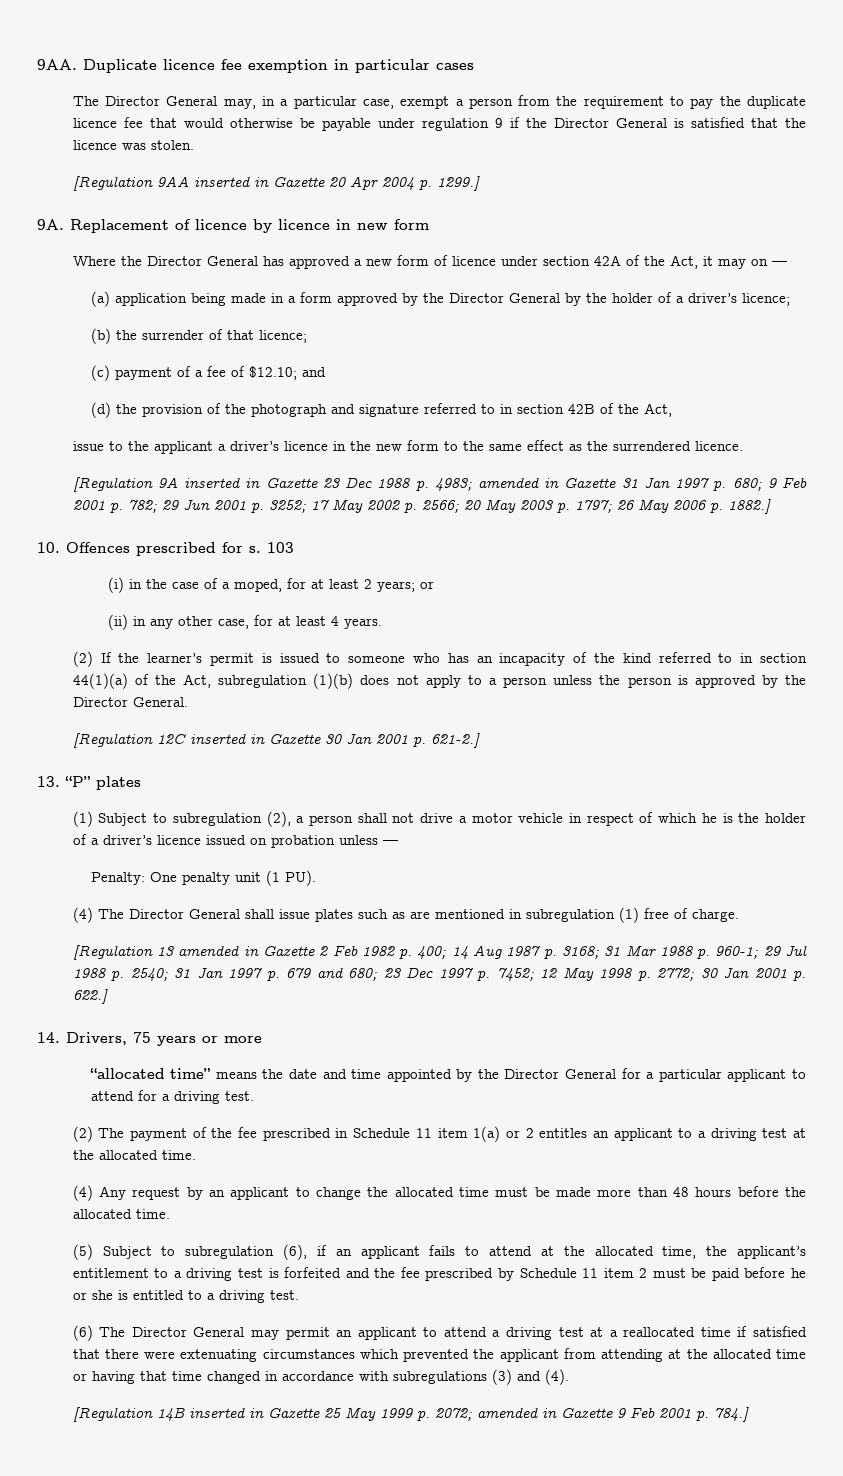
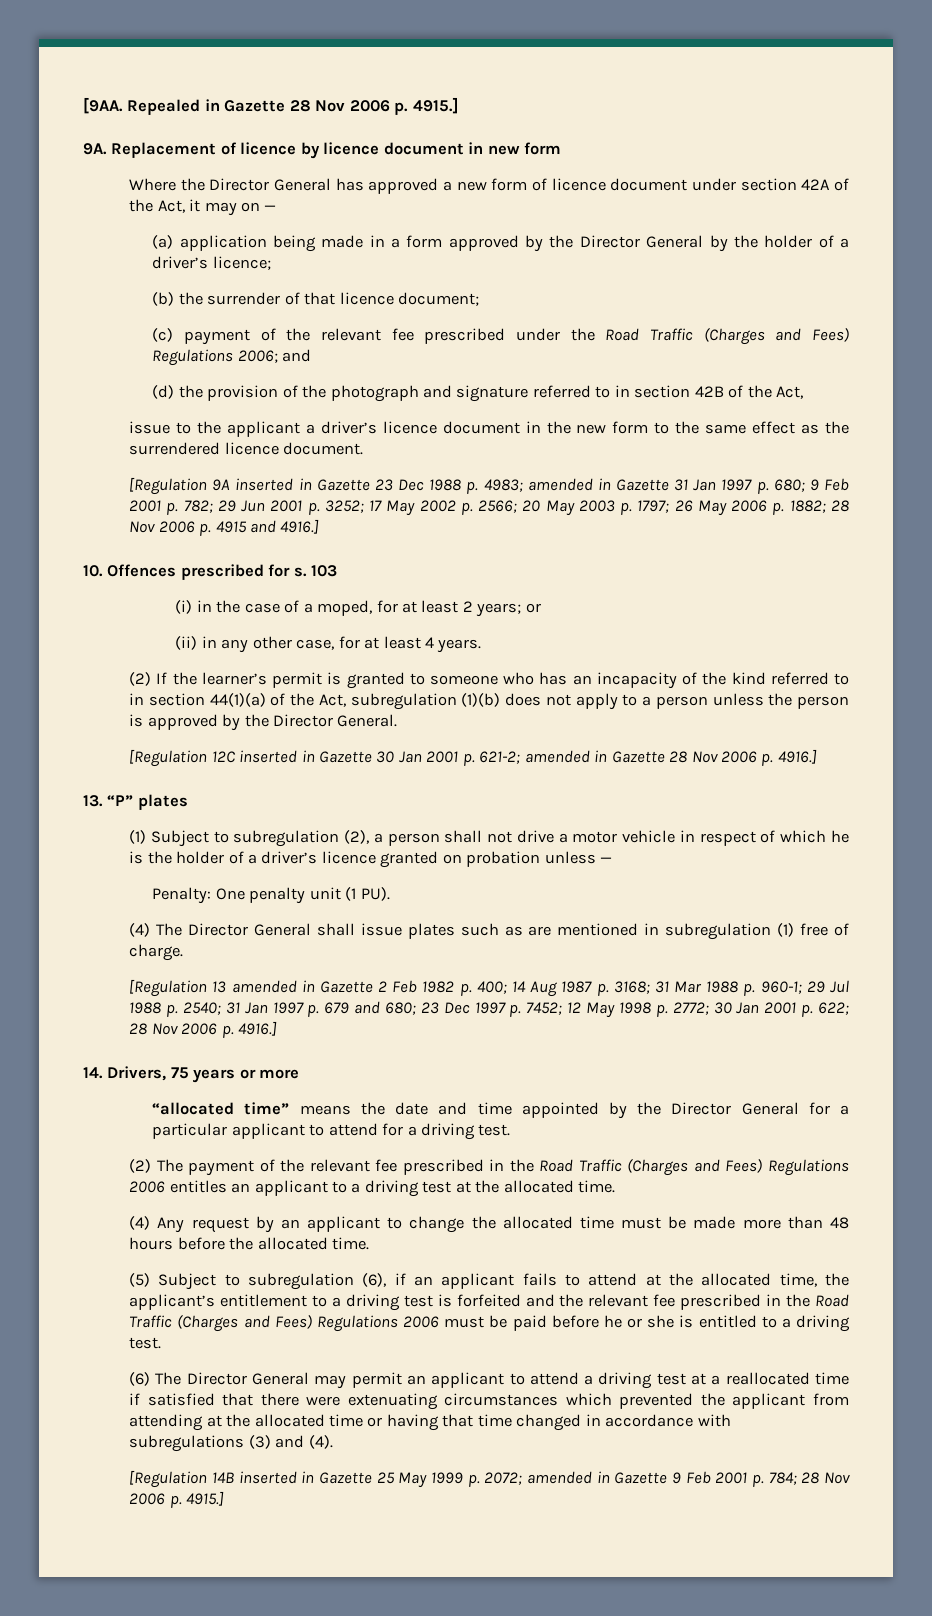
[37,59,474,73] [72,95,806,109] [72,117,807,131] [72,140,194,150] [72,176,480,191] 9AA. Duplicate licence fee exemption in particular cases // The Director General may, in a particular case, exempt a person from the requirement to pay the duplicate licence fee that would otherwise be payable under regulation 9 if the Director General is satisfied that the licence was stolen. // [Regulation 9AA inserted in Gazette 20 Apr 2004 p. 1299.] -> [83,97,459,115] [9AA. Repealed in Gazette 28 Nov 2006 p. 4915.]
(330, 224) none -> [383,142,464,155] document
(496, 261) none -> [610,178,688,191] document
[258,330,307,343] licence; -> [339,292,479,306] licence document;
[194,366,297,380] a fee of $12.10; -> [286,327,850,345] [152,349,278,366] the relevant fee prescribed under the Road Traffic (Charges and Fees) Regulations 2006;
(328, 446) none -> [442,421,520,434] document
[694,441,743,451] licence. -> [224,442,364,455] licence document.
[727,499,771,514] 1882.] -> [789,500,849,513] [129,519,320,536] 1882; 28 Nov 2006 p. 4915 and 4916.]
[279,653,320,663] issued -> [346,672,405,689] granted
[430,733,480,748] 621-2.] -> [479,749,817,766] 621-2; amended in Gazette 28 Nov 2006 p. 4916.]
[205,835,246,845] issued -> [380,851,439,868] granted
[72,989,108,1004] 622.] -> [817,1002,849,1015] [129,1021,277,1038] 622; 28 Nov 2006 p. 4916.]
[238,1126,534,1142] fee prescribed in Schedule 11 item 1(a) or 2 -> [309,1158,850,1176] [129,1181,166,1193] relevant fee prescribed in the Road Traffic (Charges and Fees) Regulations 2006
[400,1267,648,1281] fee prescribed by Schedule 11 item 2 -> [588,1294,849,1310] [129,1314,439,1332] relevant fee prescribed in the Road Traffic (Charges and Fees) Regulations 2006
[713,1407,749,1422] 784.] -> [768,1472,851,1485] [129,1491,225,1508] 784; 28 Nov 2006 p. 4915.]

